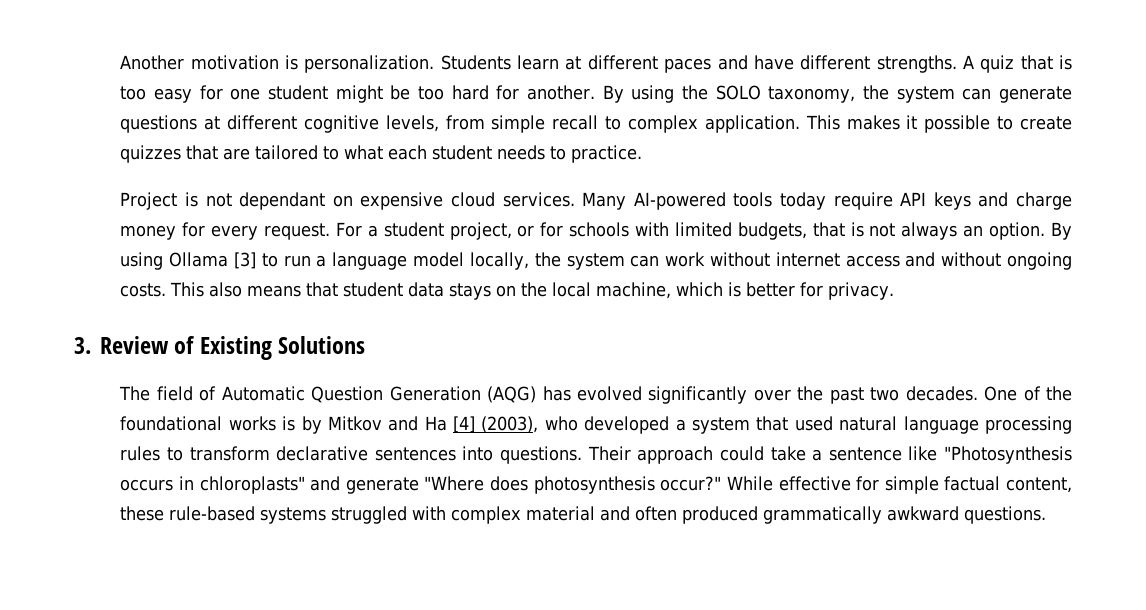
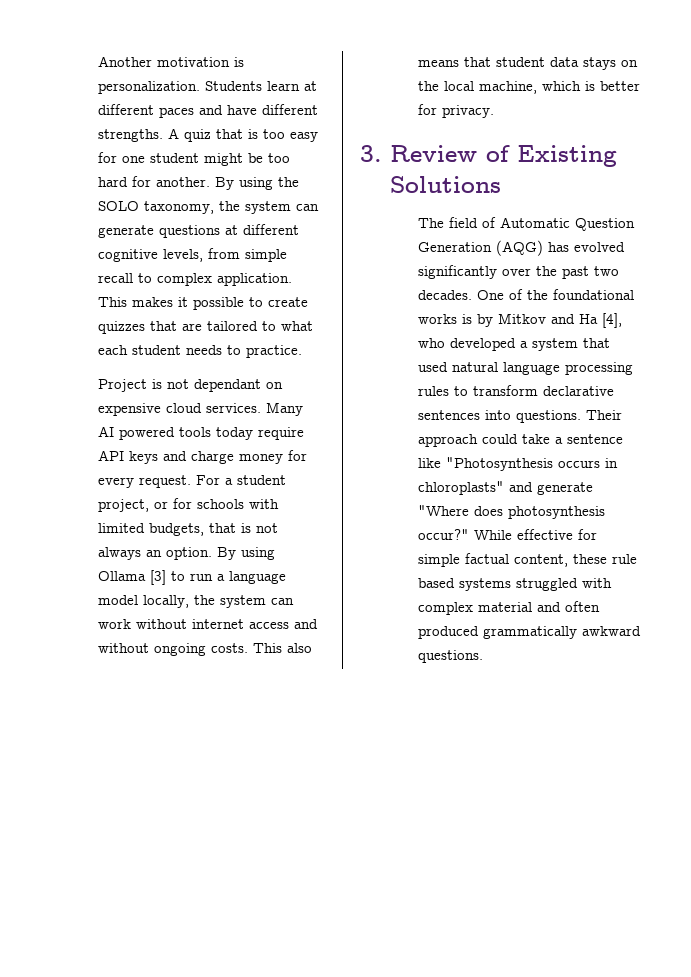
[633,192,726,210] AI-powered -> [97,426,175,440] AI powered
[453,416,539,433] [4] (2003), -> [601,313,622,328] [4],
[169,506,256,521] rule-based -> [611,554,637,564] [417,578,455,588] rule based

